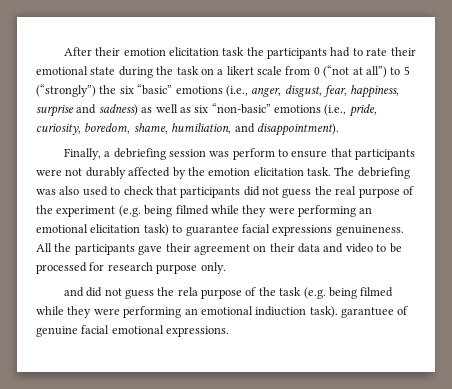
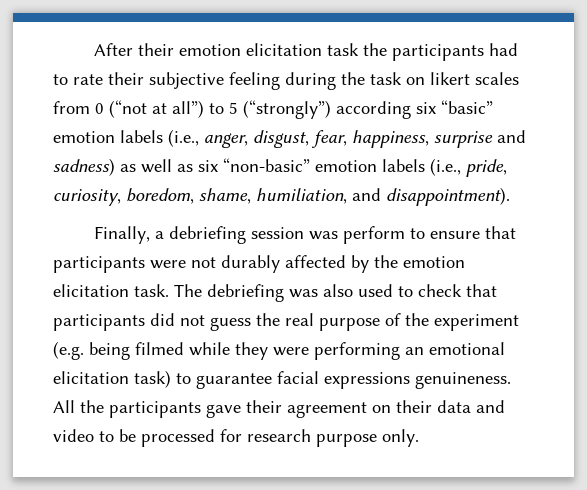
[36,66,116,75] emotional state -> [149,72,280,90] subjective feeling
[217,66,282,75] a likert scale -> [430,72,519,85] likert scales
[99,85,117,94] the -> [336,101,411,119] according
[175,86,223,94] emotions -> [53,130,163,143] emotion labels
[274,105,321,113] emotions -> [315,159,425,172] emotion labels
[63,287,394,299] [36,306,409,318] [36,325,230,337] // and did not guess the rela purpose of the task (e.g. being filmed while they were performing an emotional indiuction task). garantuee of genuine facial emotional expressions. -> (419, 438) none

